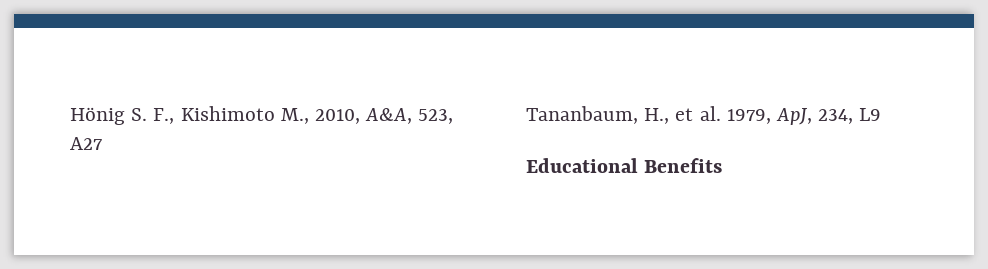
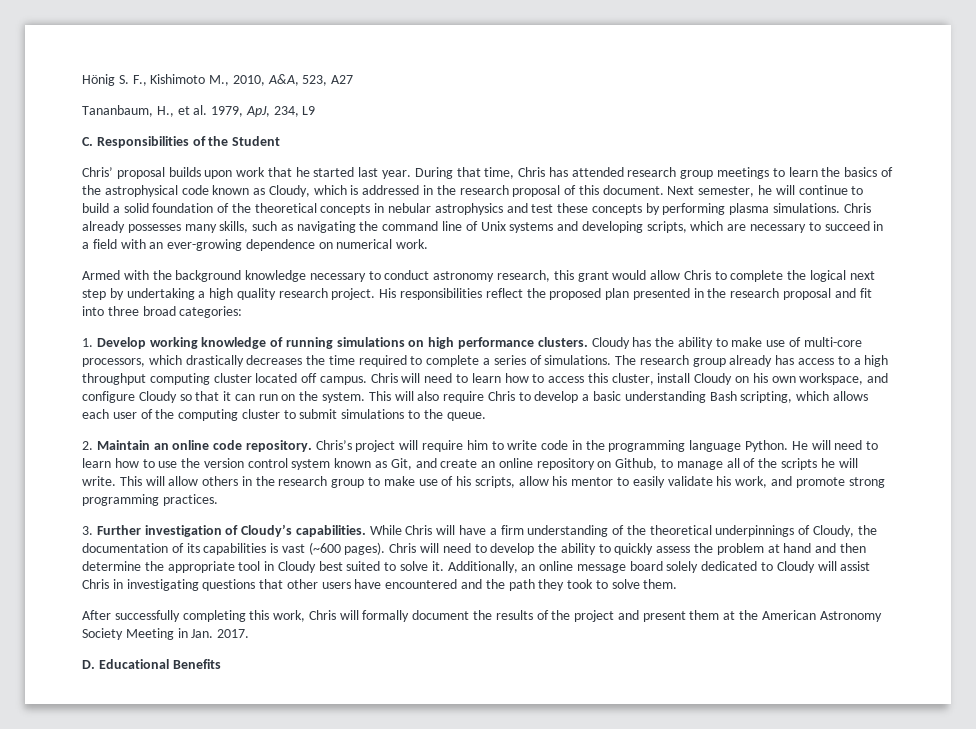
(882, 114) none -> [82,136,281,148] [82,167,893,179] [82,185,864,197] [82,203,871,215] [82,221,884,233] [82,239,429,251] [82,270,875,282] [82,288,872,300] [82,306,243,318] [82,337,862,349] [82,355,889,367] [82,373,889,385] [82,391,868,403] [82,409,486,421] [82,440,879,452] [82,458,858,470] [82,476,885,488] [82,494,218,506] [82,524,877,537] [82,542,866,555] [82,561,871,573] [82,579,678,591] [82,610,882,622] [82,628,250,640] [82,660,95,669] C. Responsibilities of the Student // Chris’ proposal builds upon work that he started last year. During that time, Chris has attended research group meetings to learn the basics of the astrophysical code known as Cloudy, which is addressed in the research proposal of this document. Next semester, he will continue to build a solid foundation of the theoretical concepts in nebular astrophysics and test these concepts by performing plasma simulations. Chris already possesses many skills, such as navigating the command line of Unix systems and developing scripts, which are necessary to succeed in a field with an ever-growing dependence on numerical work. // Armed with the background knowledge necessary to conduct astronomy research, this grant would allow Chris to complete the logical next step by undertaking a high quality research project. His responsibilities reflect the proposed plan presented in the research proposal and fit into three broad categories: // 1. Develop working knowledge of running simulations on high performance clusters. Cloudy has the ability to make use of multi-core processors, which drastically decreases the time required to complete a series of simulations. The research group already has access to a high throughput computing cluster located off campus. Chris will need to learn how to access this cluster, install Cloudy on his own workspace, and configure Cloudy so that it can run on the system. This will also require Chris to develop a basic understanding Bash scripting, which allows each user of the computing cluster to submit simulations to the queue. // 2. Maintain an online code repository. Chris’s project will require him to write code in the programming language Python. He will need to learn how to use the version control system known as Git, and create an online repository on Github, to manage all of the scripts he will write. This will allow others in the research group to make use of his scripts, allow his mentor to easily validate his work, and promote strong programming practices. // 3. Further investigation of Cloudy’s capabilities. While Chris will have a firm understanding of the theoretical underpinnings of Cloudy, the documentation of its capabilities is vast (~600 pages). Chris will need to develop the ability to quickly assess the problem at hand and then determine the appropriate tool in Cloudy best suited to solve it. Additionally, an online message board solely dedicated to Cloudy will assist Chris in investigating questions that other users have encountered and the path they took to solve them. // After successfully completing this work, Chris will formally document the results of the project and present them at the American Astronomy Society Meeting in Jan. 2017. // D.

